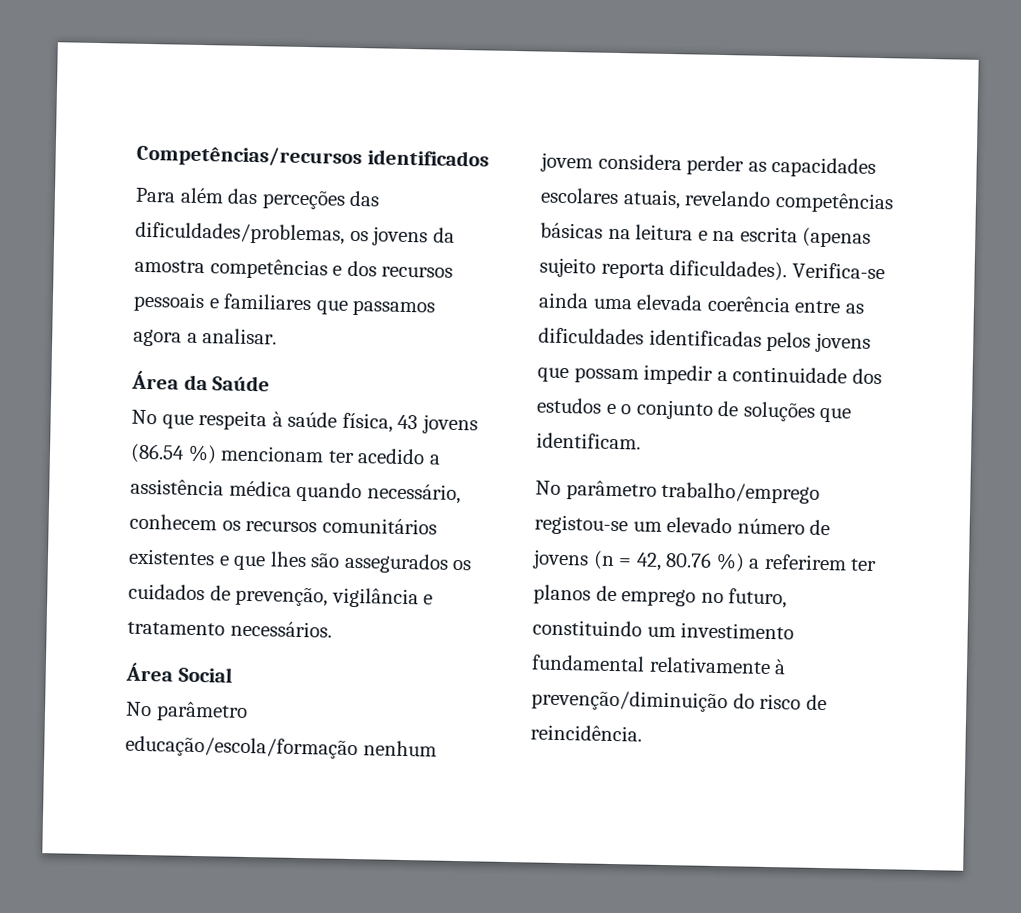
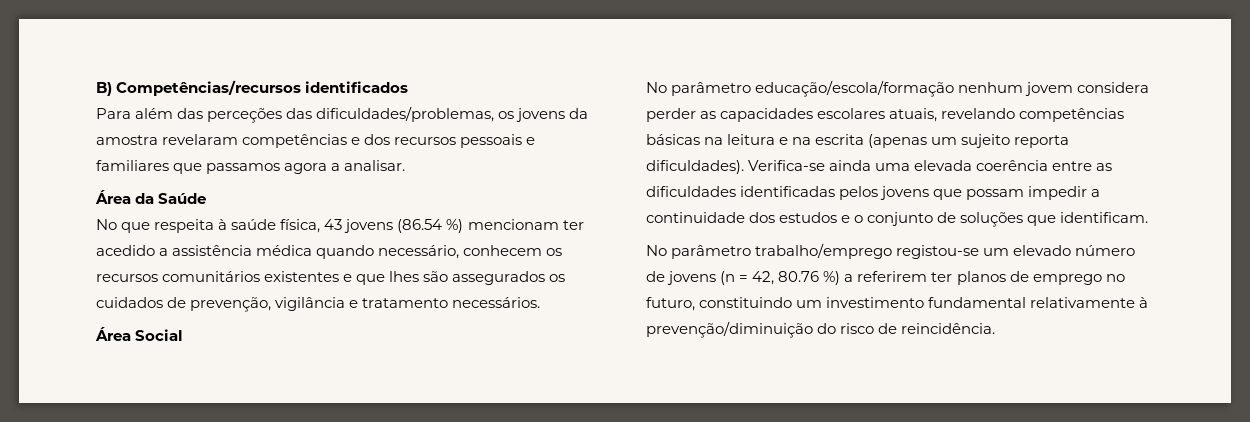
(136, 156) none -> [96,82,112,96] B)
(205, 266) none -> [162,134,239,145] revelaram
(872, 237) none -> [931,137,958,145] um

